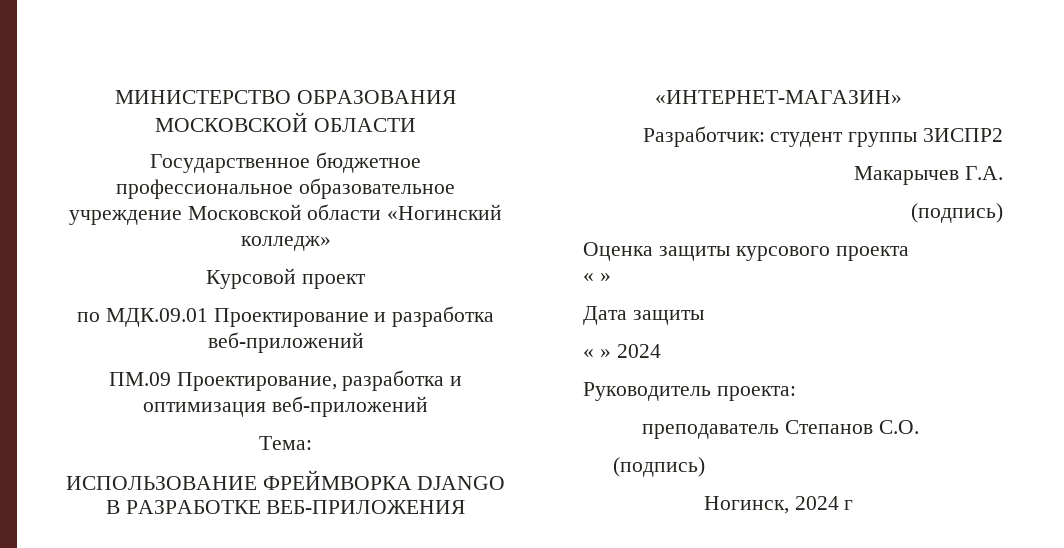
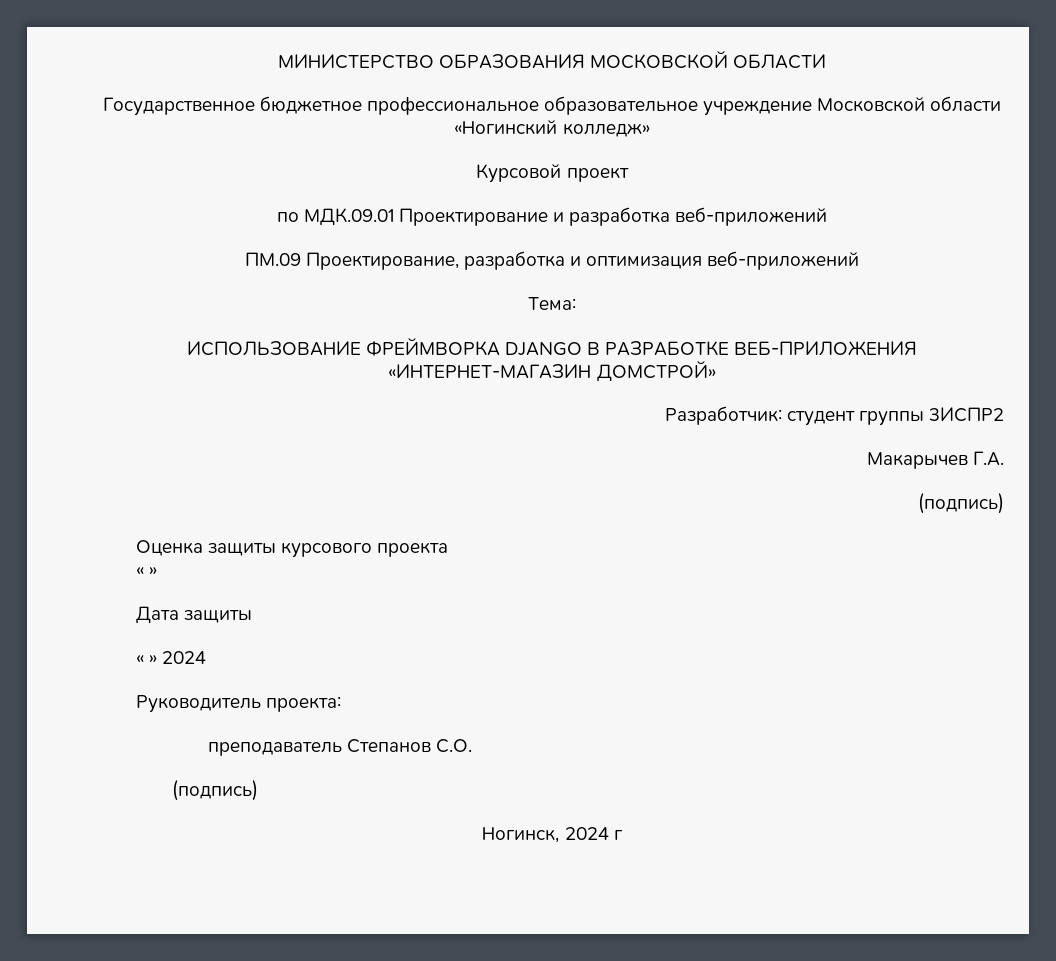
[655,90,902,104] «ИНТЕРНЕТ-МАГАЗИН» -> [388,361,716,382] «ИНТЕРНЕТ-МАГАЗИН ДОМСТРОЙ»

